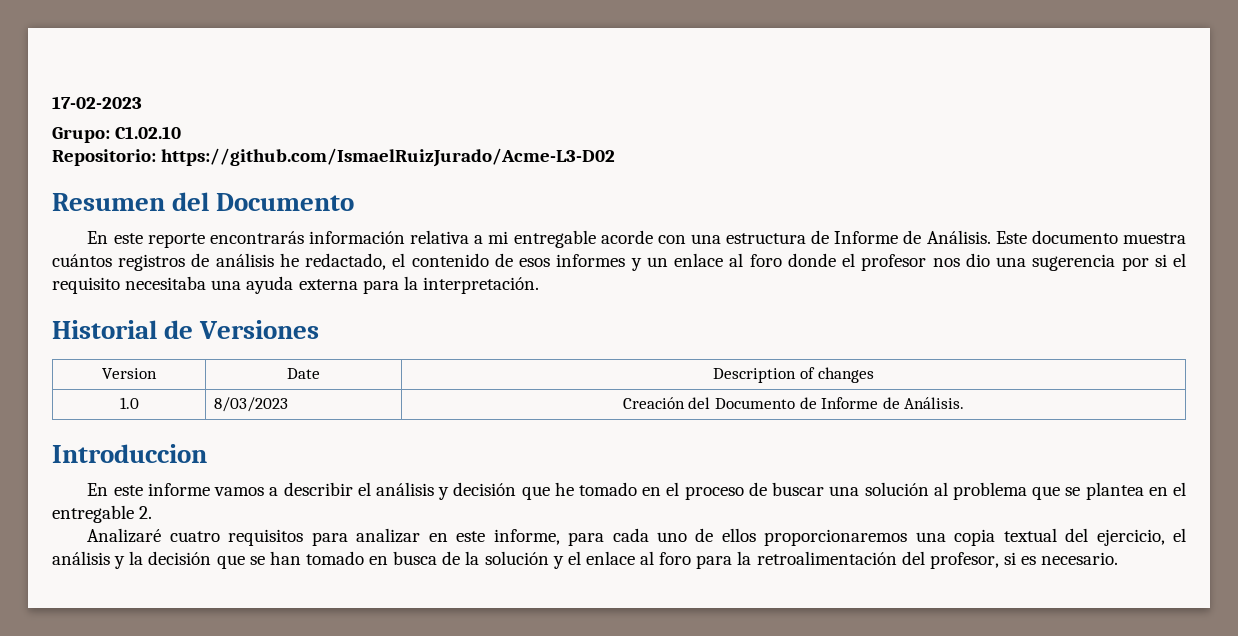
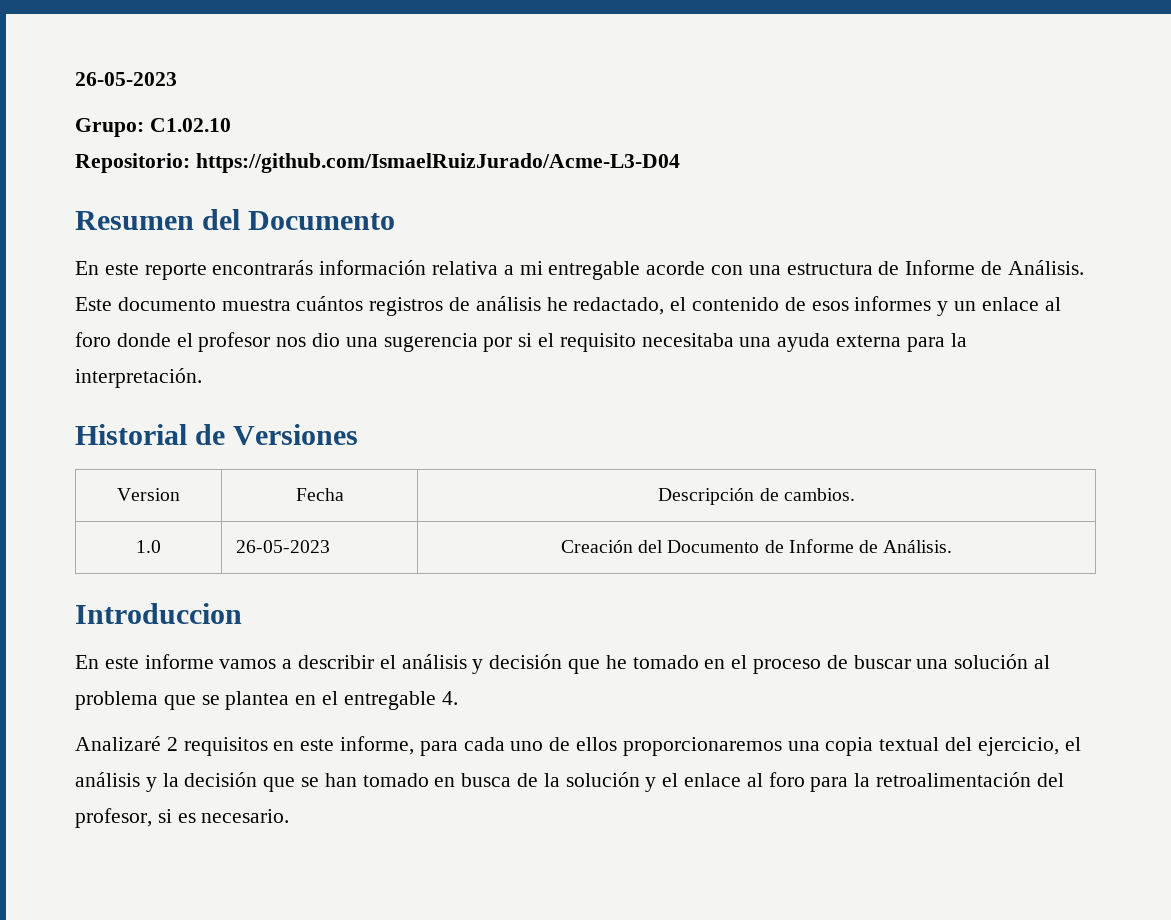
[52,96,142,109] 17-02-2023 -> [75,72,177,86] 26-05-2023
[161,148,616,167] https://github.com/IsmaelRuizJurado/Acme-L3-D02 -> [195,153,680,173] https://github.com/IsmaelRuizJurado/Acme-L3-D04
[287,368,320,379] [713,367,874,383] Date | Description of changes -> [295,488,344,501] [658,488,855,505] Fecha | Descripción de cambios.
[213,397,288,412] 8/03/2023 -> [235,540,330,553] 26-05-2023
[139,506,153,519] 2. -> [441,691,458,705] 4.
[169,528,421,546] cuatro requisitos para analizar -> [166,737,268,756] 2 requisitos

